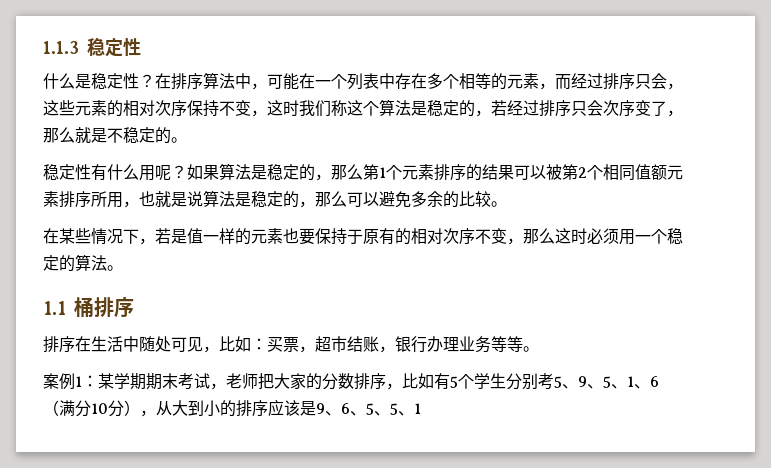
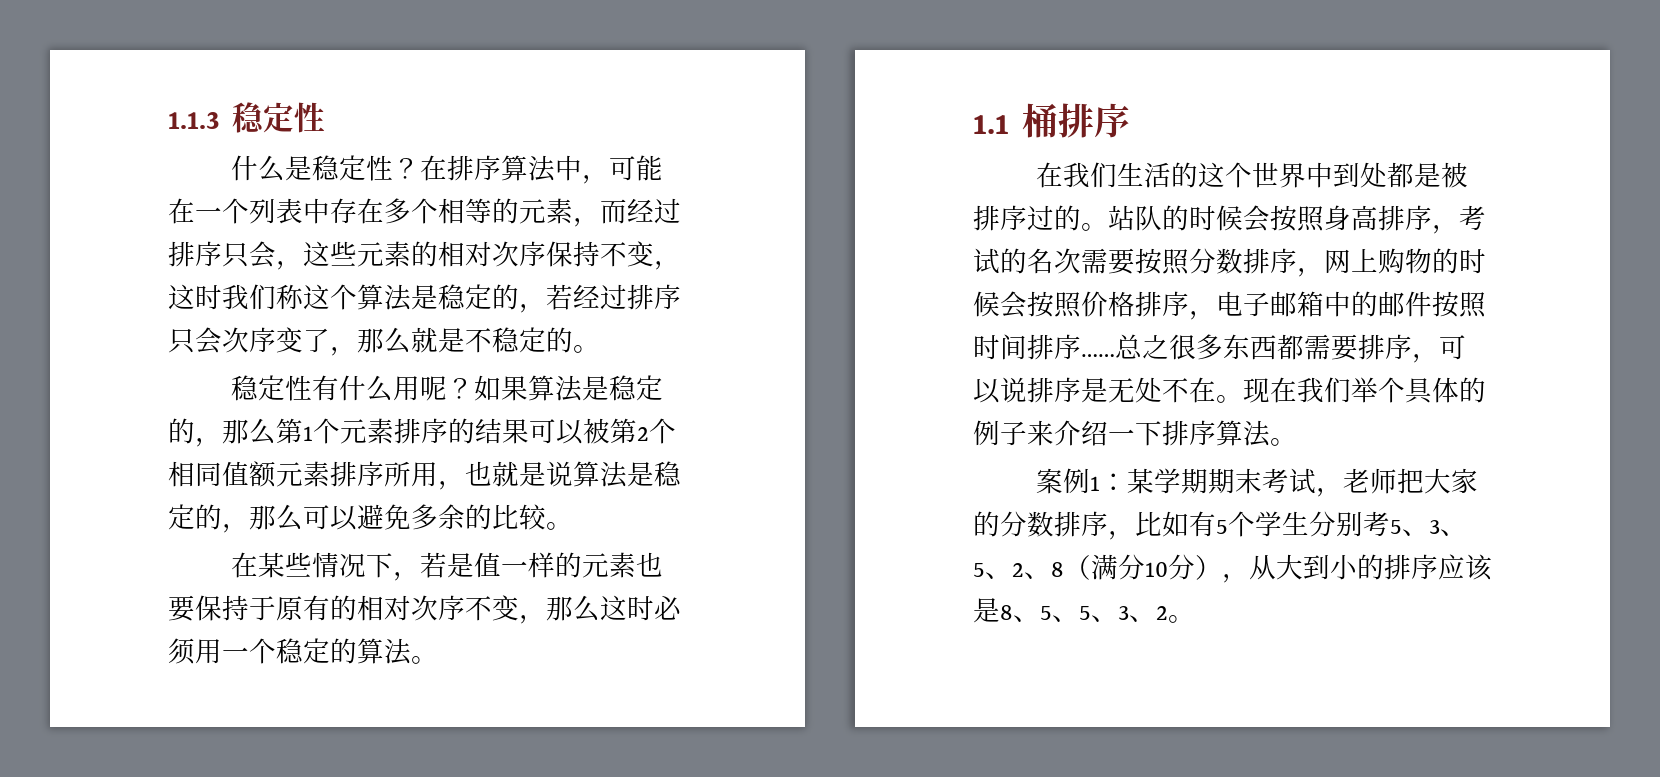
[43,336,523,353] 排序在生活中随处可见，比如：买票，超市结账，银行办理业务等等 -> [1036,162,1469,188] [973,205,1486,234] [973,248,1486,277] [973,291,1486,320] [973,334,1466,363] [973,377,1486,404] [973,420,1271,447] 在我们生活的这个世界中到处都是被排序过的。站队的时候会按照身高排序，考试的名次需要按照分数排序，网上购物的时候会按照价格排序，电子邮箱中的邮件按照时间排序……总之很多东西都需要排序，可以说排序是无处不在。现在我们举个具体的例子来介绍一下排序算法
[578,376,659,389] 9、5、1、6 -> [1429,520,1467,536] [973,562,1064,579] 3、5、2、8
[316,403,350,416] 9、6 -> [1000,605,1013,620] 8
[414,403,421,414] 1 -> [1118,606,1195,623] 3、2。

